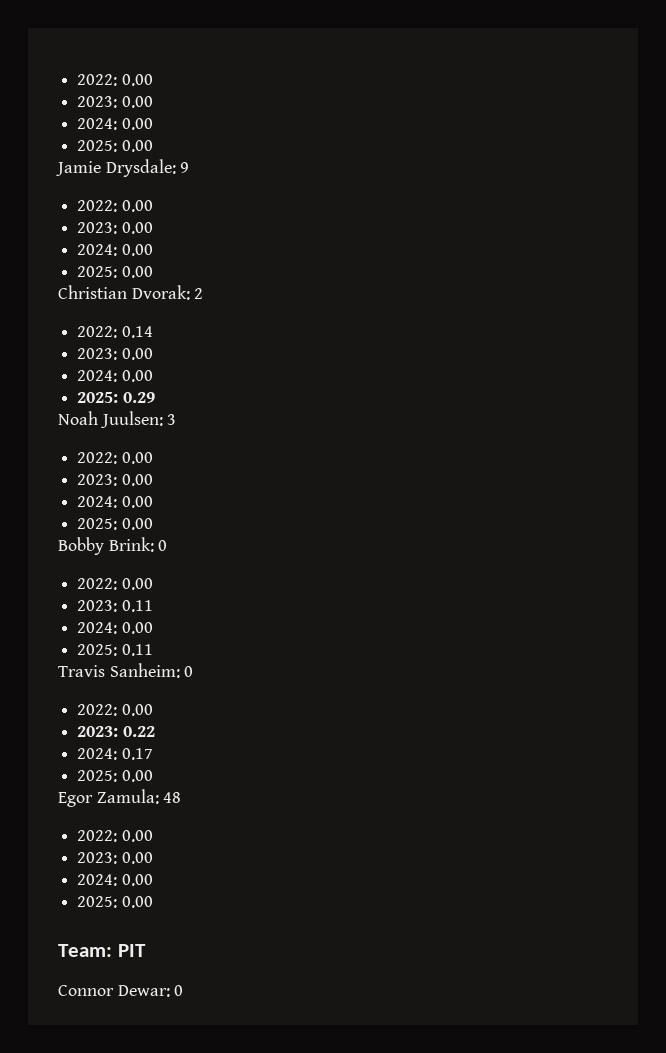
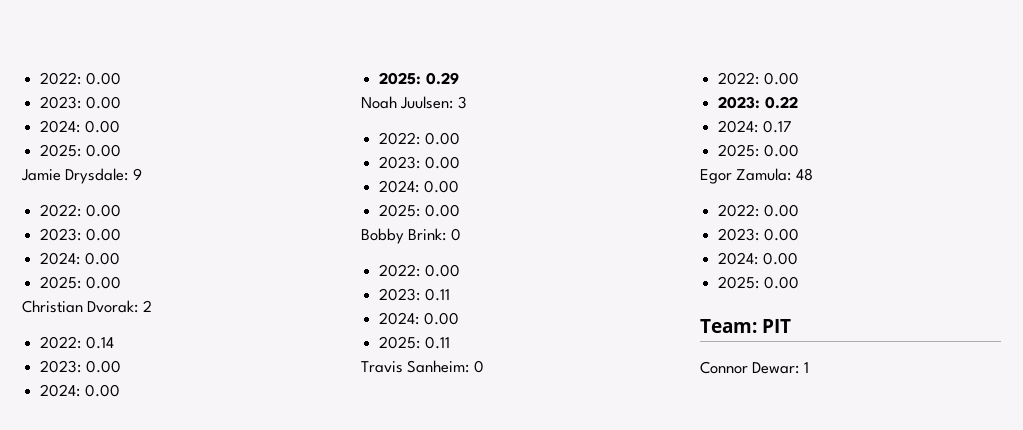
[174,985,184,996] 0 -> [803,362,809,373] 1

